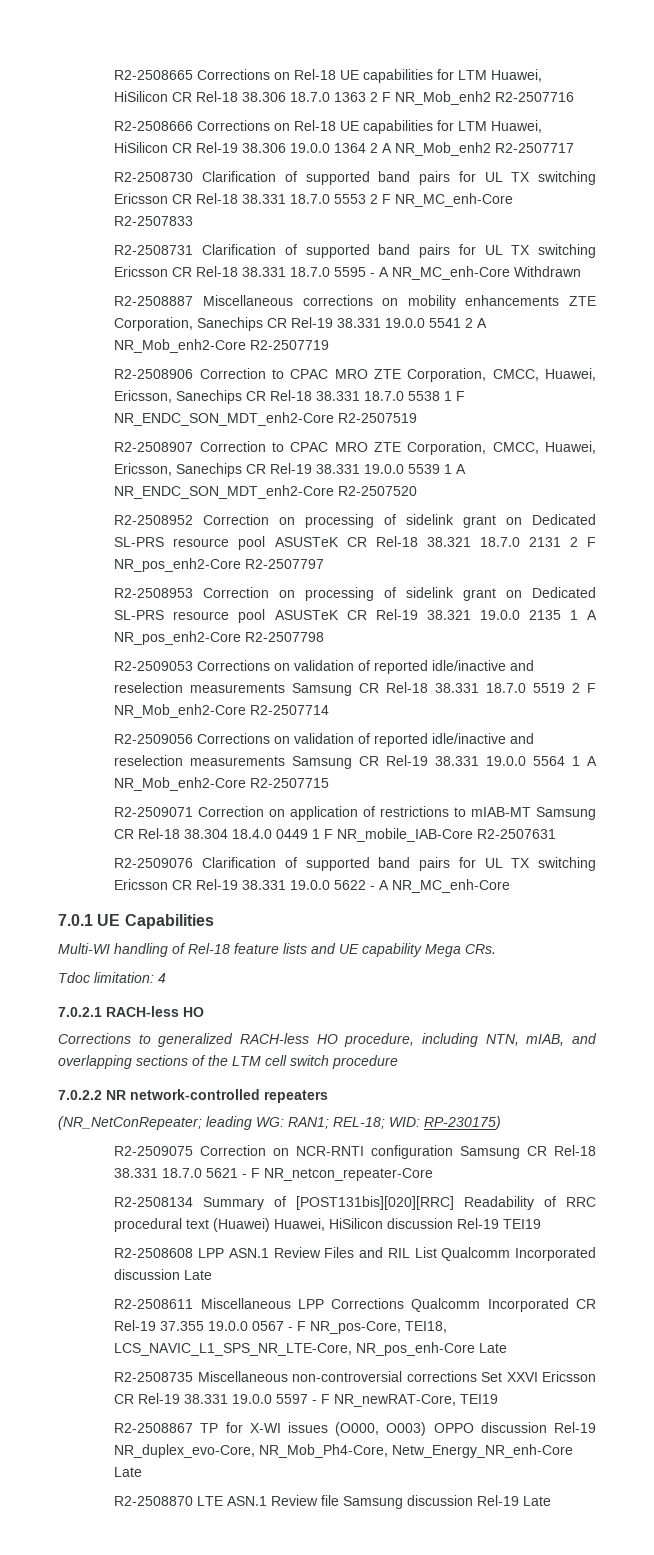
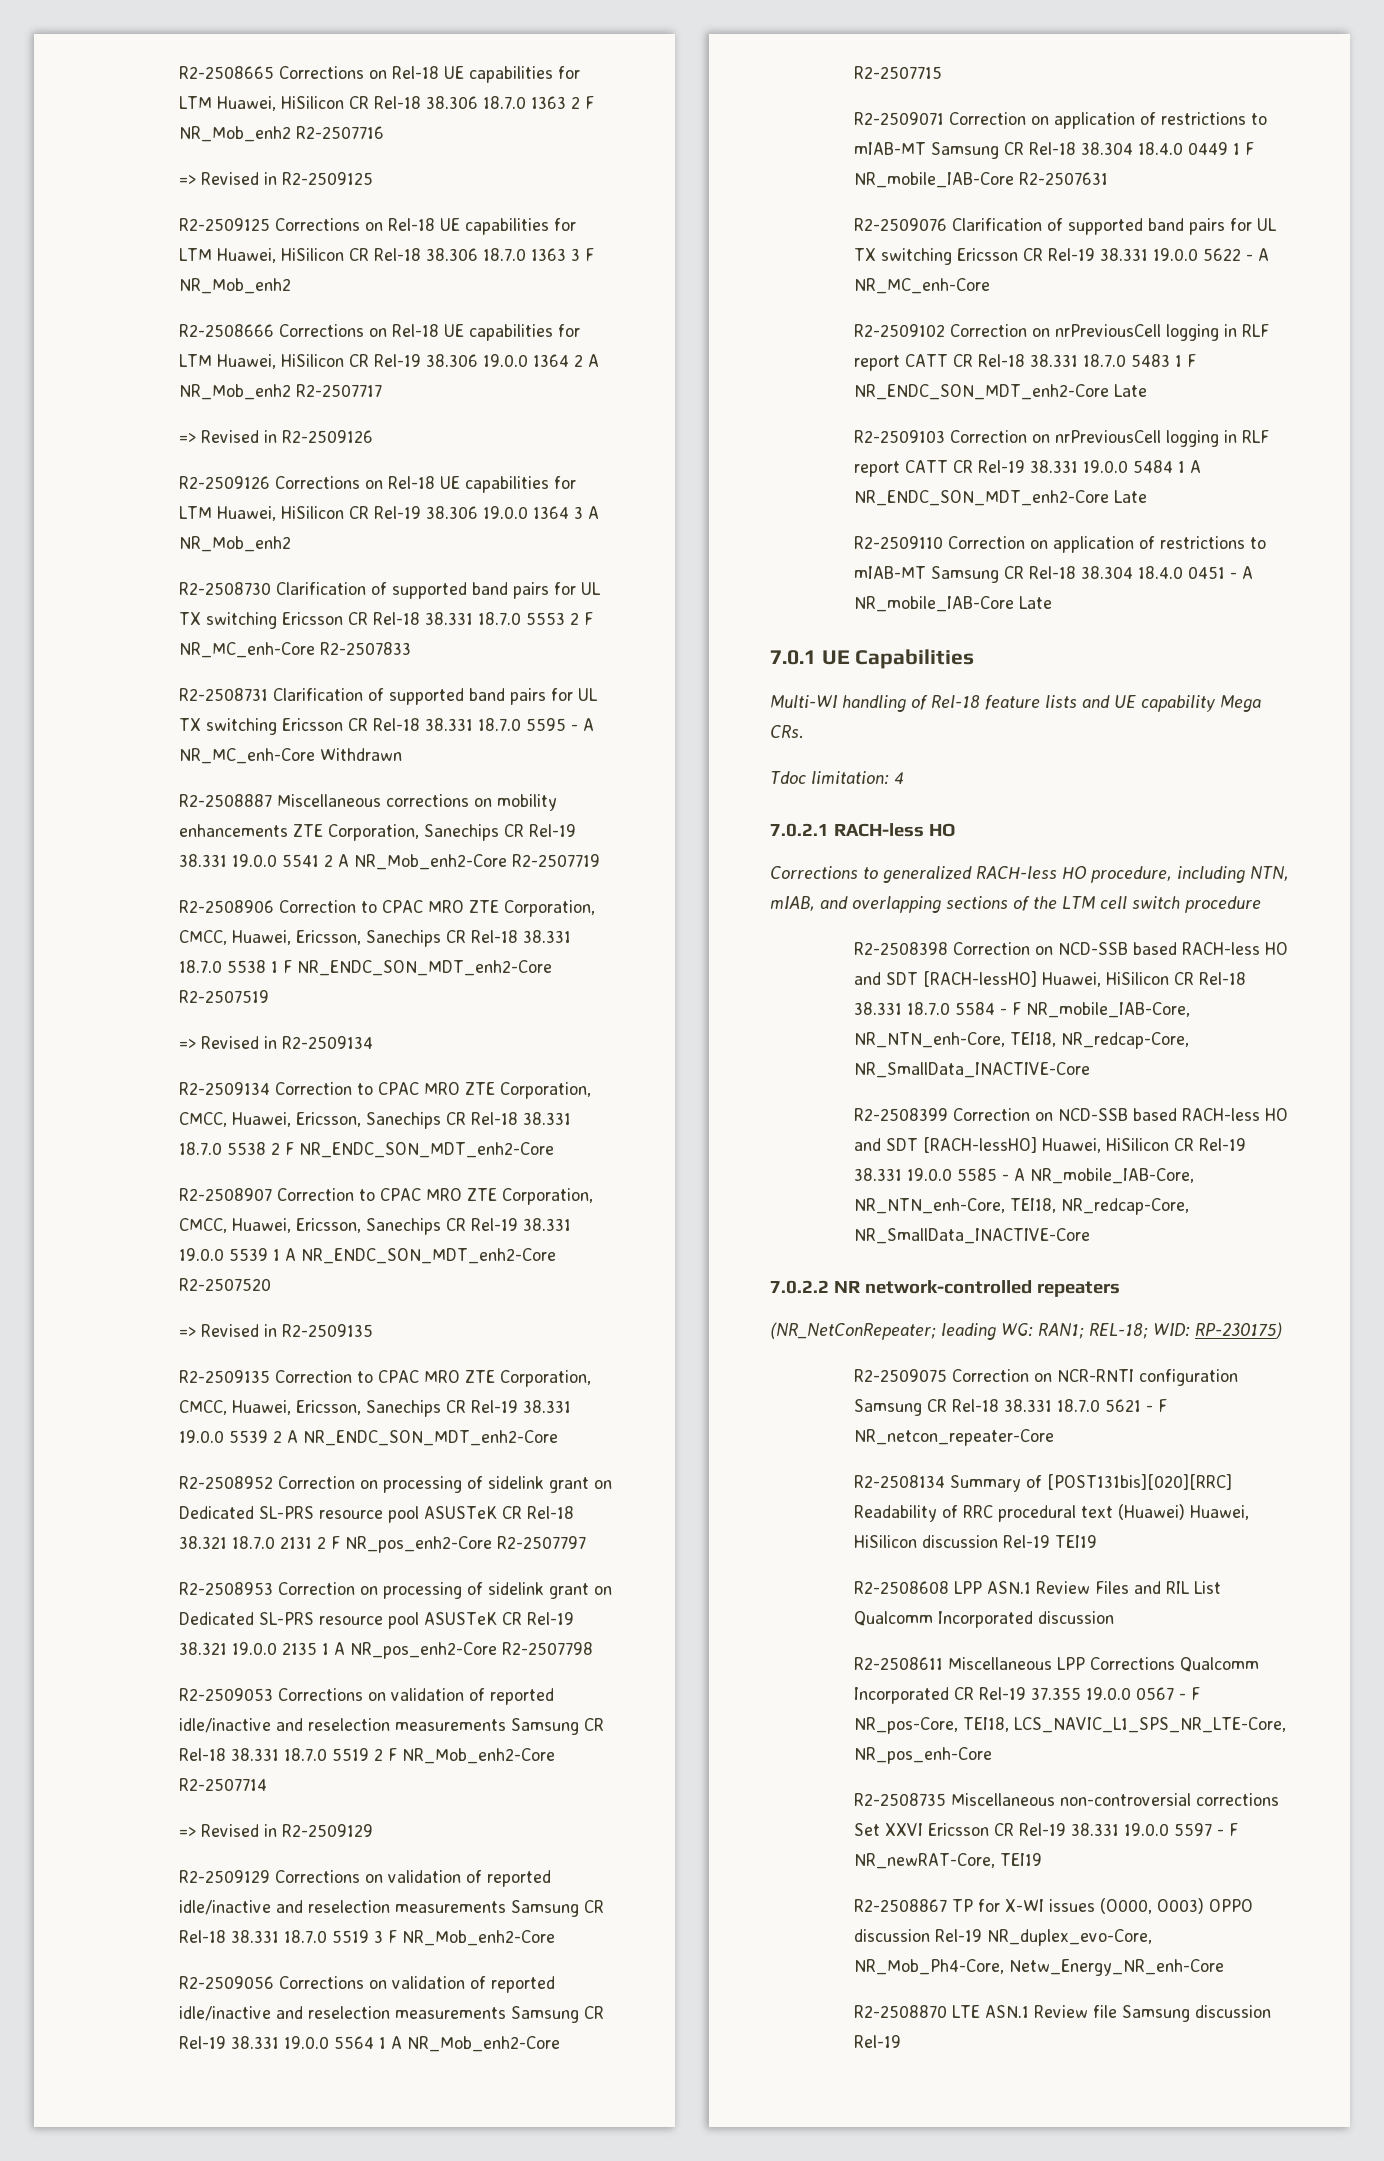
(575, 97) none -> [179,172,374,185] [179,218,577,235] [179,248,595,263] [179,278,292,294] // => Revised in R2-2509125 // R2-2509125 Corrections on Rel-18 UE capabilities for LTM Huawei, HiSilicon CR Rel-18 38.306 18.7.0 1363 3 F NR_Mob_enh2
(575, 148) none -> [179,430,374,443] [179,476,577,493] [179,506,600,521] [179,536,292,552] // => Revised in R2-2509126 // R2-2509126 Corrections on Rel-18 UE capabilities for LTM Huawei, HiSilicon CR Rel-19 38.306 19.0.0 1364 3 A NR_Mob_enh2
(418, 418) none -> [179,1036,374,1049] [179,1082,592,1099] [179,1112,572,1129] [179,1142,555,1158] // => Revised in R2-2509134 // R2-2509134 Correction to CPAC MRO ZTE Corporation, CMCC, Huawei, Ericsson, Sanechips CR Rel-18 38.331 18.7.0 5538 2 F NR_ENDC_SON_MDT_enh2-Core
(418, 491) none -> [179,1324,374,1337] [179,1370,592,1387] [179,1400,572,1417] [179,1430,559,1446] // => Revised in R2-2509135 // R2-2509135 Correction to CPAC MRO ZTE Corporation, CMCC, Huawei, Ericsson, Sanechips CR Rel-19 38.331 19.0.0 5539 2 A NR_ENDC_SON_MDT_enh2-Core
(330, 710) none -> [179,1824,374,1837] [179,1870,552,1887] [179,1900,605,1917] [179,1930,556,1946] // => Revised in R2-2509129 // R2-2509129 Corrections on validation of reported idle/inactive and reselection measurements Samsung CR Rel-18 38.331 18.7.0 5519 3 F NR_Mob_enh2-Core
(511, 886) none -> [854,324,1270,341] [854,354,1197,371] [854,384,1148,400] [854,430,1270,447] [854,460,1202,477] [854,490,1148,506] [854,536,1267,553] [854,566,1254,583] [854,596,1053,612] // R2-2509102 Correction on nrPreviousCell logging in RLF report CATT CR Rel-18 38.331 18.7.0 5483 1 F NR_ENDC_SON_MDT_enh2-Core Late // R2-2509103 Correction on nrPreviousCell logging in RLF report CATT CR Rel-19 38.331 19.0.0 5484 1 A NR_ENDC_SON_MDT_enh2-Core Late // R2-2509110 Correction on application of restrictions to mIAB-MT Samsung CR Rel-18 38.304 18.4.0 0451 - A NR_mobile_IAB-Core Late
(398, 1062) none -> [854,942,1289,955] [854,971,1247,987] [854,1002,1191,1018] [854,1032,1190,1049] [854,1062,1091,1078] [854,1108,1289,1121] [854,1137,1247,1153] [854,1168,1195,1184] [854,1198,1190,1215] [854,1228,1091,1244] // R2-2508398 Correction on NCD-SSB based RACH-less HO and SDT [RACH-lessHO] Huawei, HiSilicon CR Rel-18 38.331 18.7.0 5584 - F NR_mobile_IAB-Core, NR_NTN_enh-Core, TEI18, NR_redcap-Core, NR_SmallData_INACTIVE-Core // R2-2508399 Correction on NCD-SSB based RACH-less HO and SDT [RACH-lessHO] Huawei, HiSilicon CR Rel-19 38.331 19.0.0 5585 - A NR_mobile_IAB-Core, NR_NTN_enh-Core, TEI18, NR_redcap-Core, NR_SmallData_INACTIVE-Core
[184,1270,213,1280] Late -> (1115, 1617) none
[479,1343,508,1353] Late -> (993, 1755) none
[114,1467,143,1477] Late -> (1225, 1967) none
[523,1496,552,1506] Late -> (902, 2041) none

